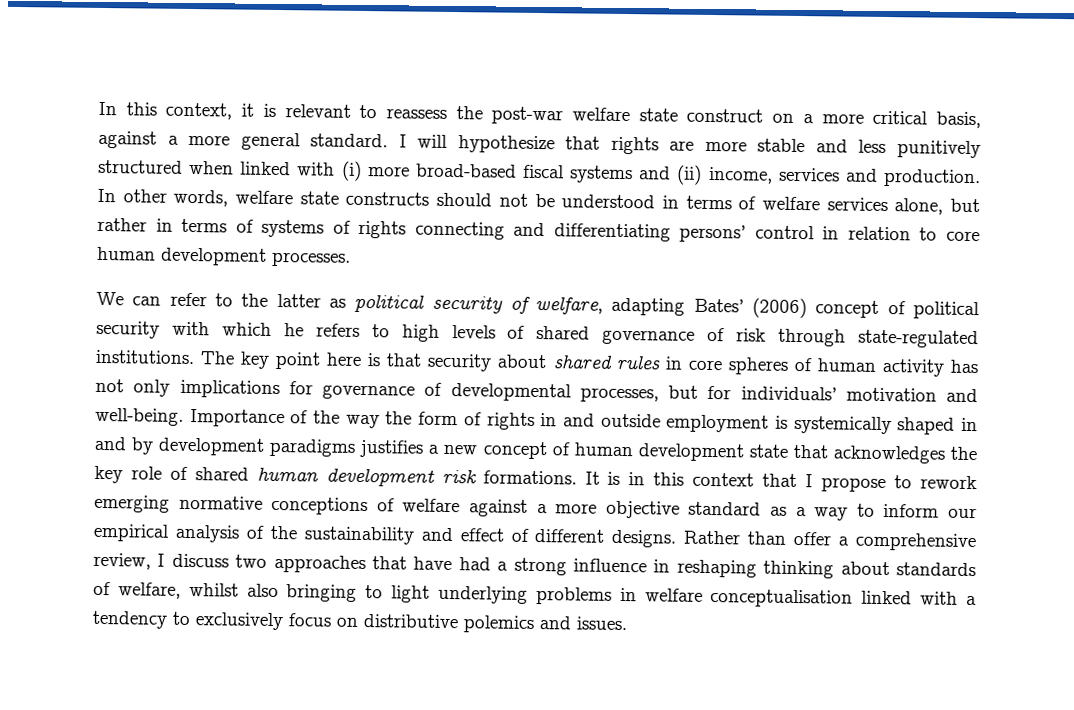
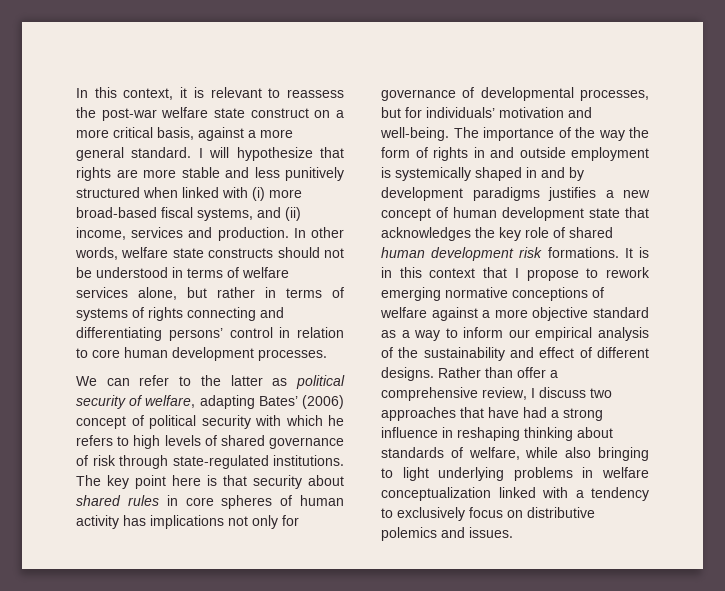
[569,165,634,184] systems -> [197,208,253,221] systems,
(978, 366) none -> [150,515,224,529] implications
[179,379,280,399] implications -> (278, 522) none
[189,408,285,428] Importance -> [453,127,554,141] The importance
[188,582,239,597] whilst -> [525,447,559,458] while
[710,589,854,608] conceptualisation -> [381,487,491,501] conceptualization

